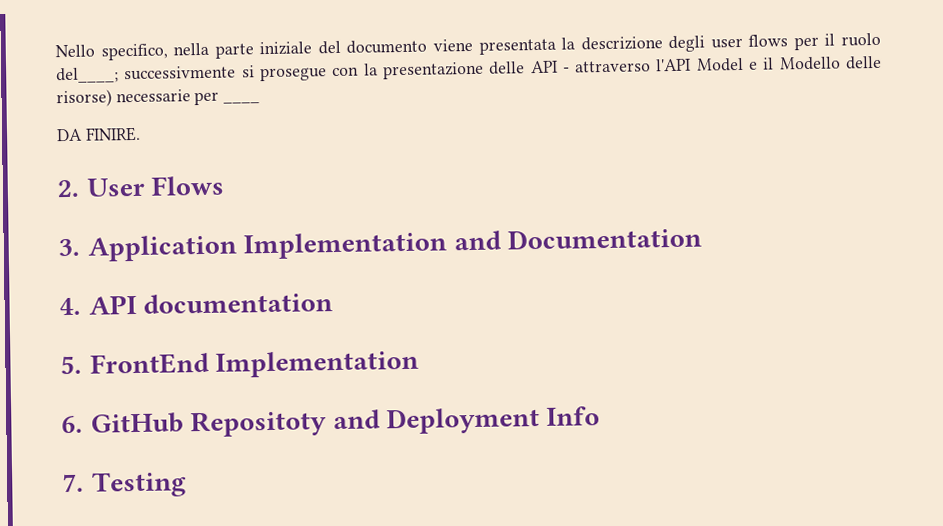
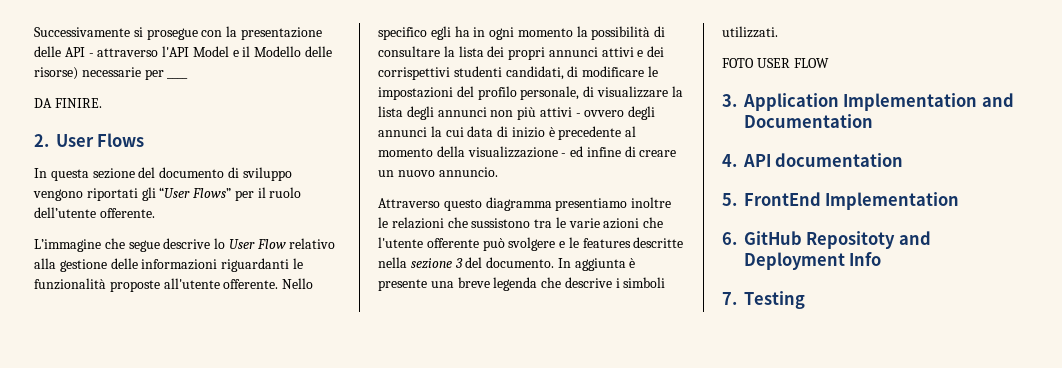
[55,32,881,61] [56,65,237,84] Nello specifico, nella parte iniziale del documento viene presentata la descrizione degli user flows per il ruolo del____; successivmente -> [34,27,130,37] Successivamente
(225, 185) none -> [34,167,292,181] [33,187,302,201] [34,207,155,218] [34,238,336,252] [34,258,303,272] [34,278,314,292] [378,26,666,40] [378,46,665,60] [378,66,658,80] [378,86,683,100] [378,106,656,120] [378,126,637,140] [378,146,677,158] [378,167,498,177] [378,197,672,211] [378,217,664,229] [378,237,684,251] [378,257,636,271] [378,277,666,291] [722,26,778,38] [722,58,829,68] // In questa sezione del documento di sviluppo vengono riportati gli “User Flows” per il ruolo dell’utente offerente. // L’immagine che segue descrive lo User Flow relativo alla gestione delle informazioni riguardanti le funzionalità proposte all'utente offerente. Nello specifico egli ha in ogni momento la possibilità di consultare la lista dei propri annunci attivi e dei corrispettivi studenti candidati, di modificare le impostazioni del profilo personale, di visualizzare la lista degli annunci non più attivi - ovvero degli annunci la cui data di inizio è precedente al momento della visualizzazione - ed infine di creare un nuovo annuncio. // Attraverso questo diagramma presentiamo inoltre le relazioni che sussistono tra le varie azioni che l'utente offerente può svolgere e le features descritte nella sezione 3 del documento. In aggiunta è presente una breve legenda che descrive i simboli utilizzati. // FOTO USER FLOW

